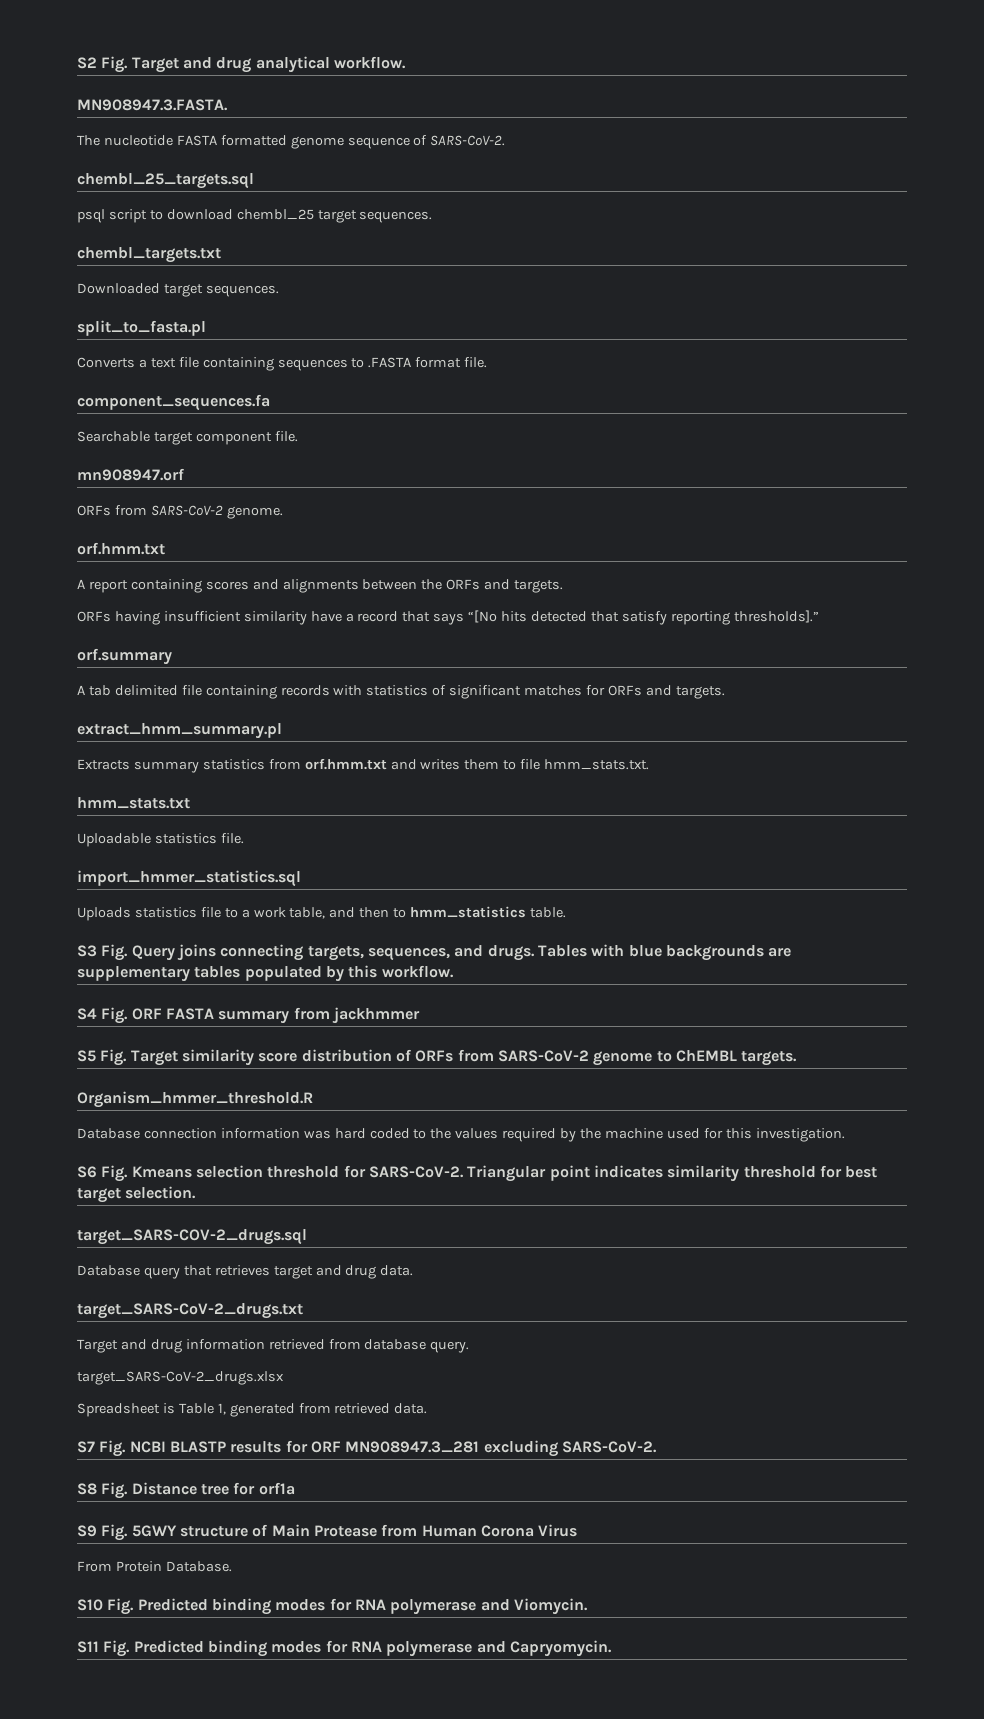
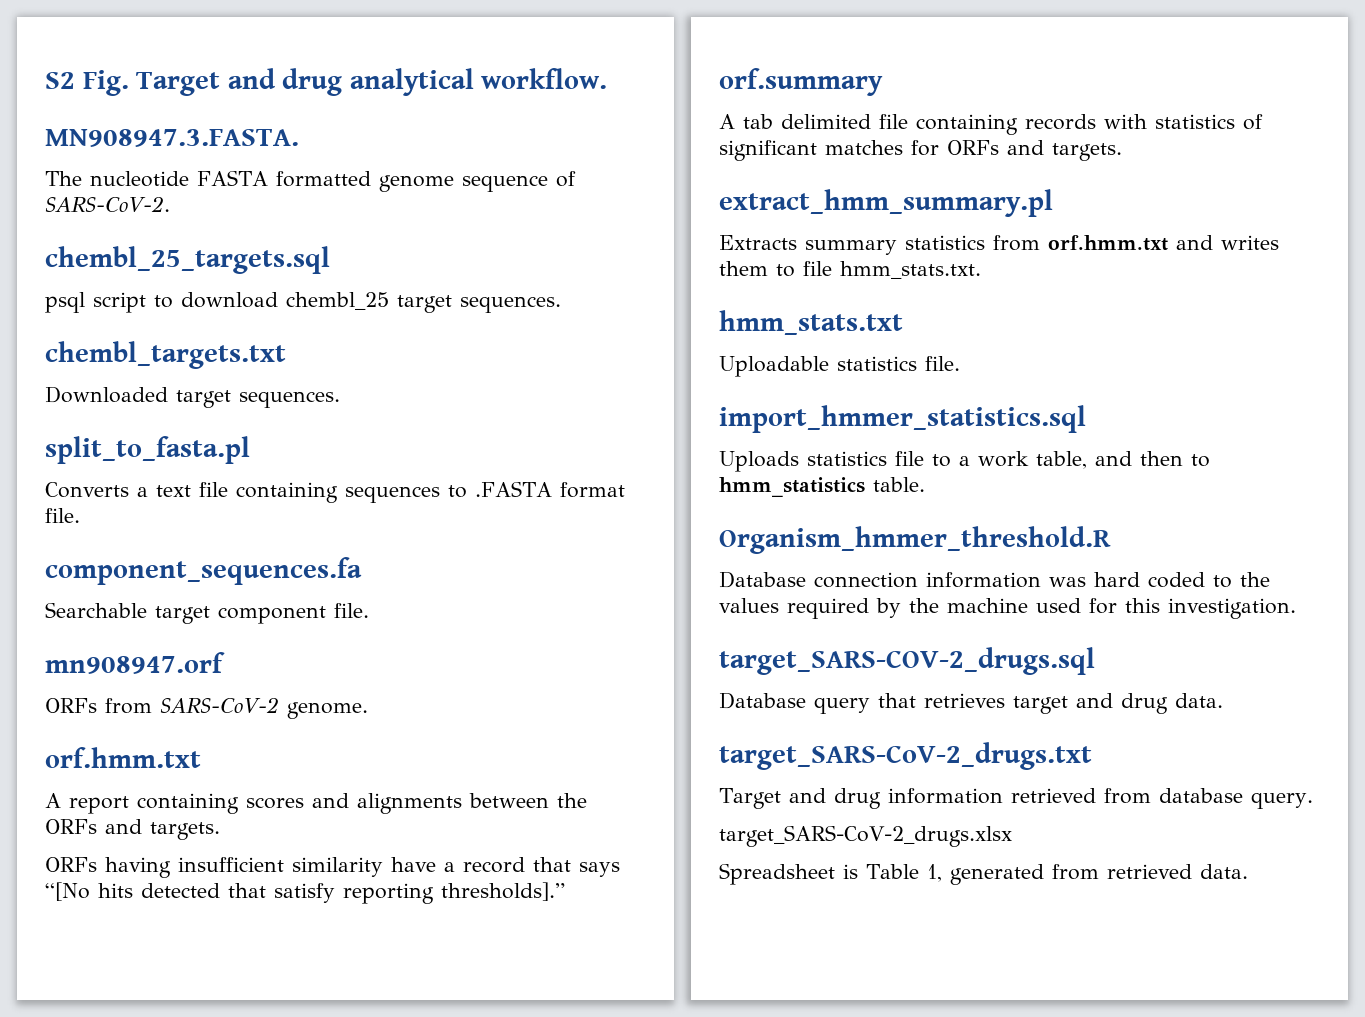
[77,944,792,961] [77,965,454,982] [77,1007,420,1024] [77,1049,798,1066] // S3 Fig. Query joins connecting targets, sequences, and drugs. Tables with blue backgrounds are supplementary tables populated by this workflow. // S4 Fig. ORF FASTA summary from jackhmmer // S5 Fig. Target similarity score distribution of ORFs from SARS-CoV-2 genome to ChEMBL targets. -> (925, 484) none
[77,1165,878,1182] [77,1186,197,1203] // S6 Fig. Kmeans selection threshold for SARS-CoV-2. Triangular point indicates similarity threshold for best target selection. -> (1296, 608) none
[77,1440,657,1457] [77,1482,295,1499] [77,1524,578,1541] [77,1561,232,1572] [77,1598,588,1615] [77,1640,612,1657] // S7 Fig. NCBI BLASTP results for ORF MN908947.3_281 excluding SARS-CoV-2. // S8 Fig. Distance tree for orf1a // S9 Fig. 5GWY structure of Main Protease from Human Corona Virus // From Protein Database. // S10 Fig. Predicted binding modes for RNA polymerase and Viomycin. // S11 Fig. Predicted binding modes for RNA polymerase and Capryomycin. -> (1248, 871) none

